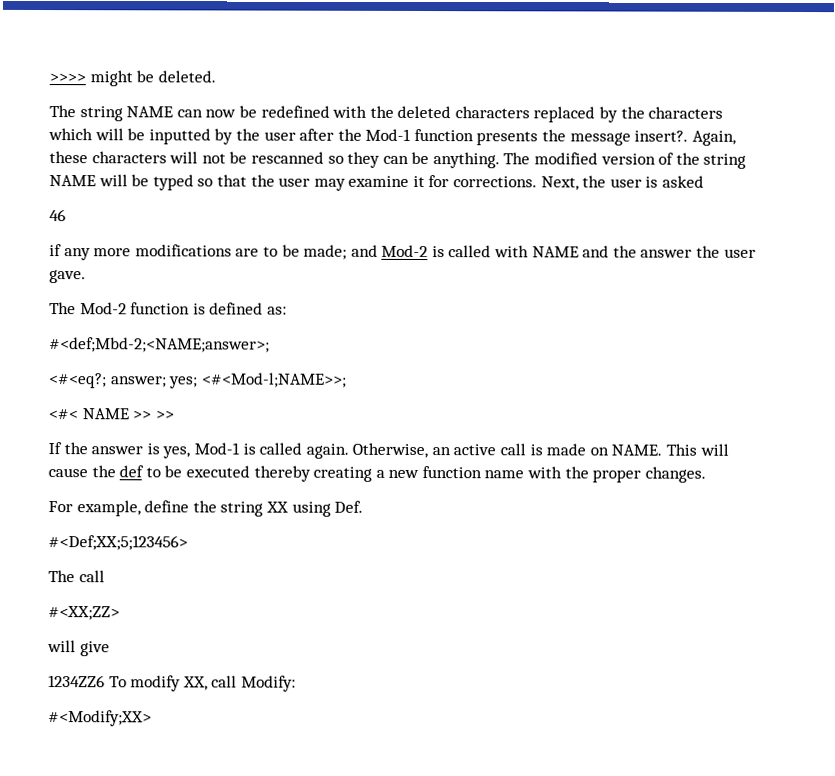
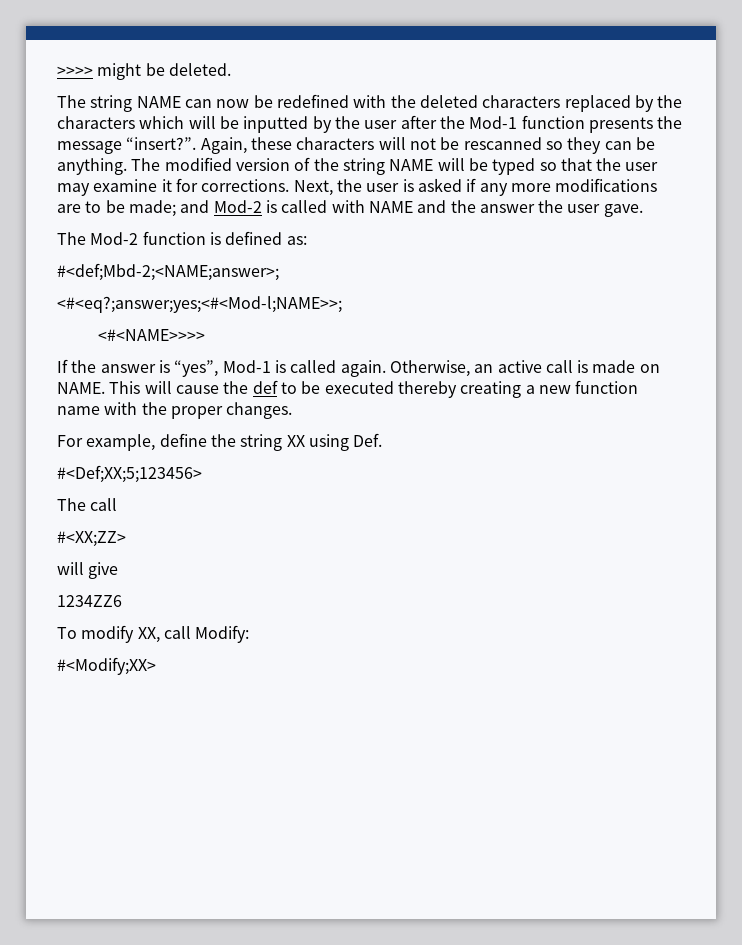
[634,130,689,142] insert?. -> [126,137,197,150] “insert?”.
[49,209,66,222] // 46 // -> (462, 185) none
[48,372,347,389] [48,408,174,420] <#<eq?; answer; yes; <#<Mod-l;NAME>>; // <#< NAME >> >> -> [57,296,342,313] [98,329,206,341] <#<eq?;answer;yes;<#<Mod-l;NAME>>; // <#<NAME>>>>
[162,446,191,459] yes, -> [174,360,219,377] “yes”,
(105, 681) none -> (122, 601) //

